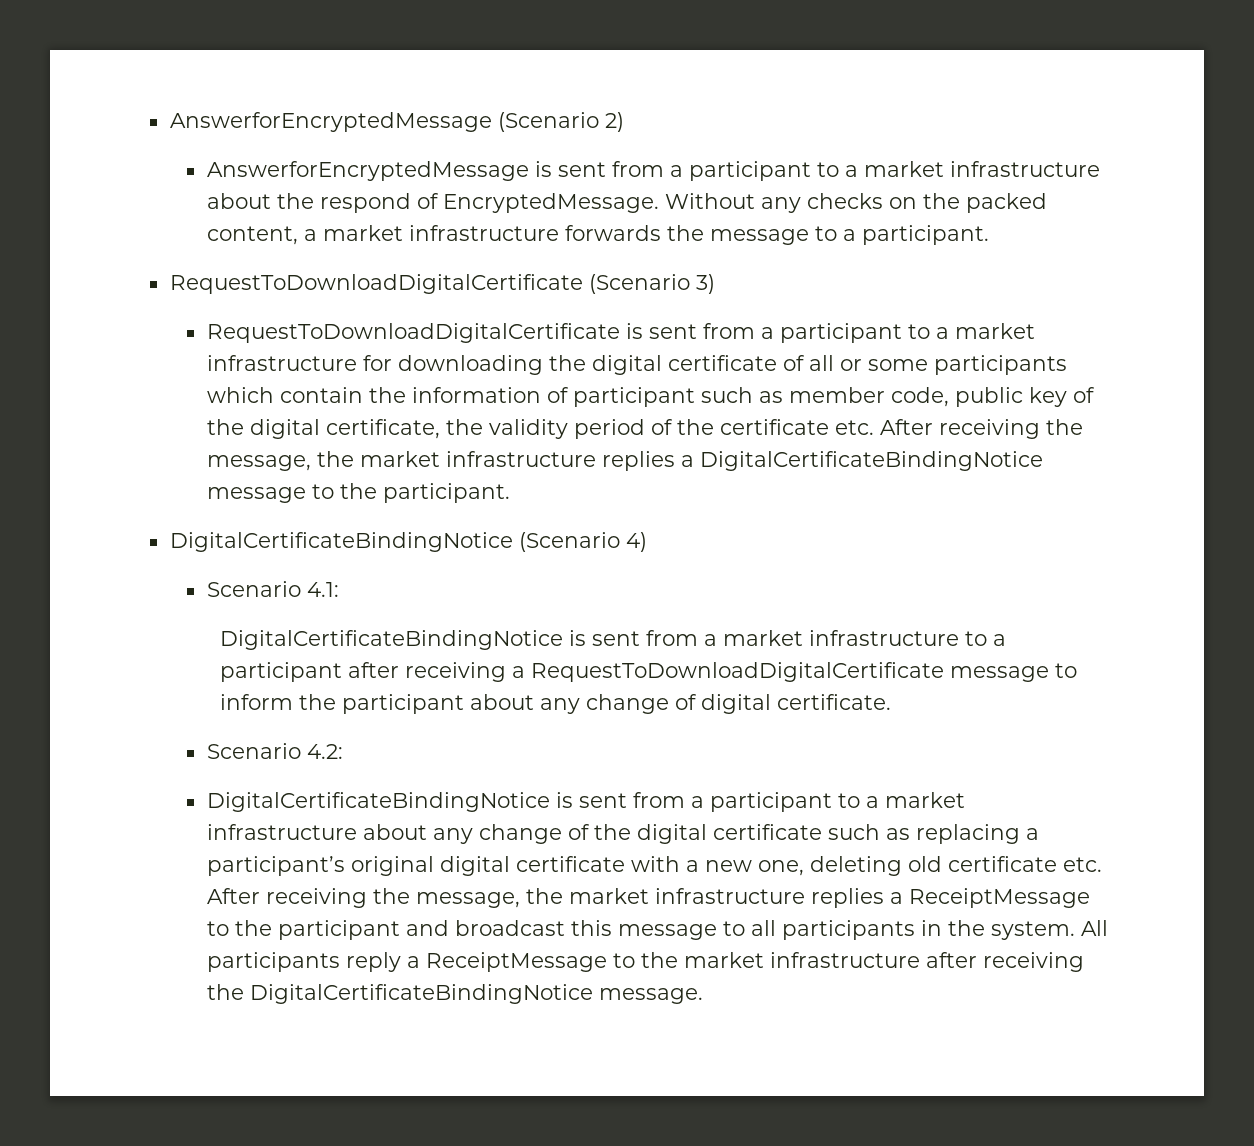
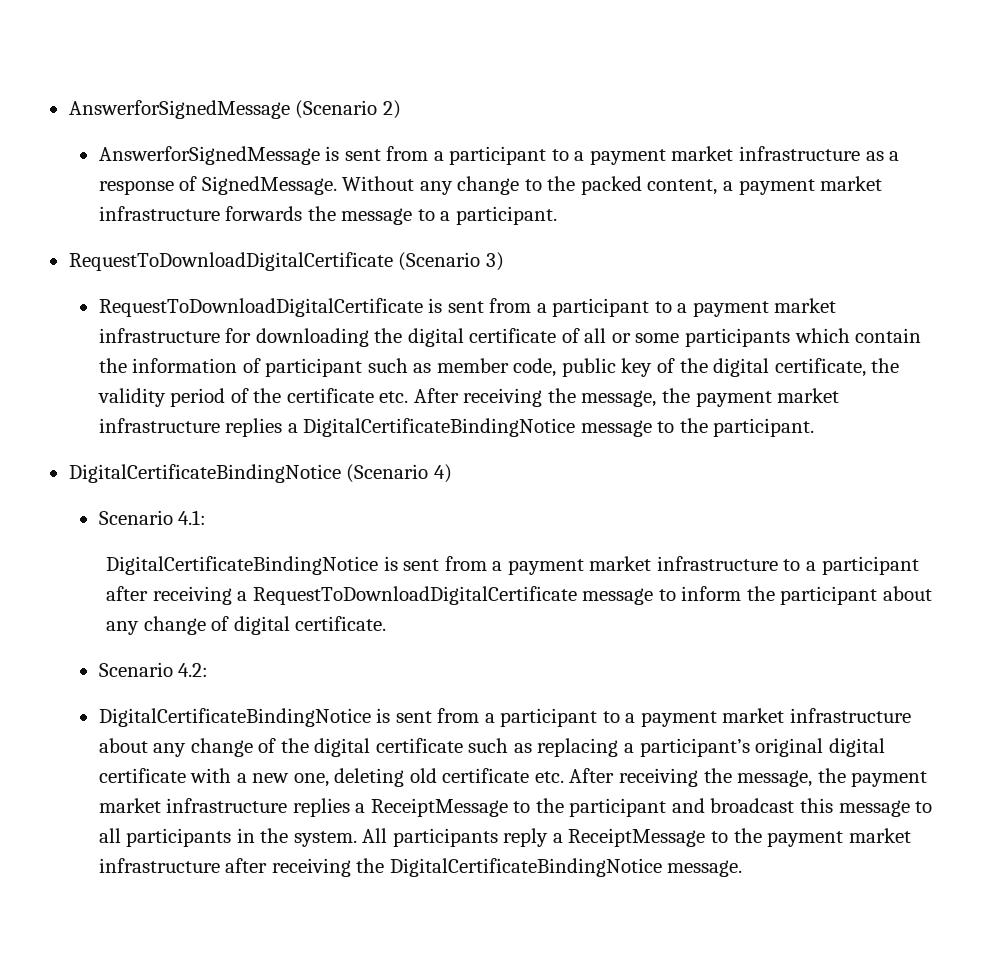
[169,112,492,132] AnswerforEncryptedMessage -> [68,100,290,119] AnswerforSignedMessage
[206,161,1100,181] [206,193,917,213] AnswerforEncryptedMessage is sent from a participant to a market infrastructure about the respond of EncryptedMessage. Without any checks on -> [98,146,900,165] [98,176,542,195] AnswerforSignedMessage is sent from a participant to a payment market infrastructure as a response of SignedMessage. Without any change to
(317, 235) none -> [738,179,815,195] payment
(949, 333) none -> [692,301,769,317] payment
(354, 459) none -> [695,391,772,407] payment
(717, 640) none -> [507,559,584,575] payment
(879, 802) none -> [640,711,717,727] payment
(563, 896) none -> [851,771,928,787] payment
(678, 960) none -> [767,831,844,847] payment

